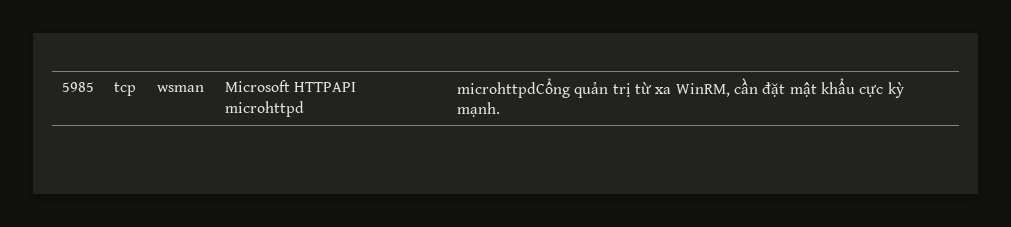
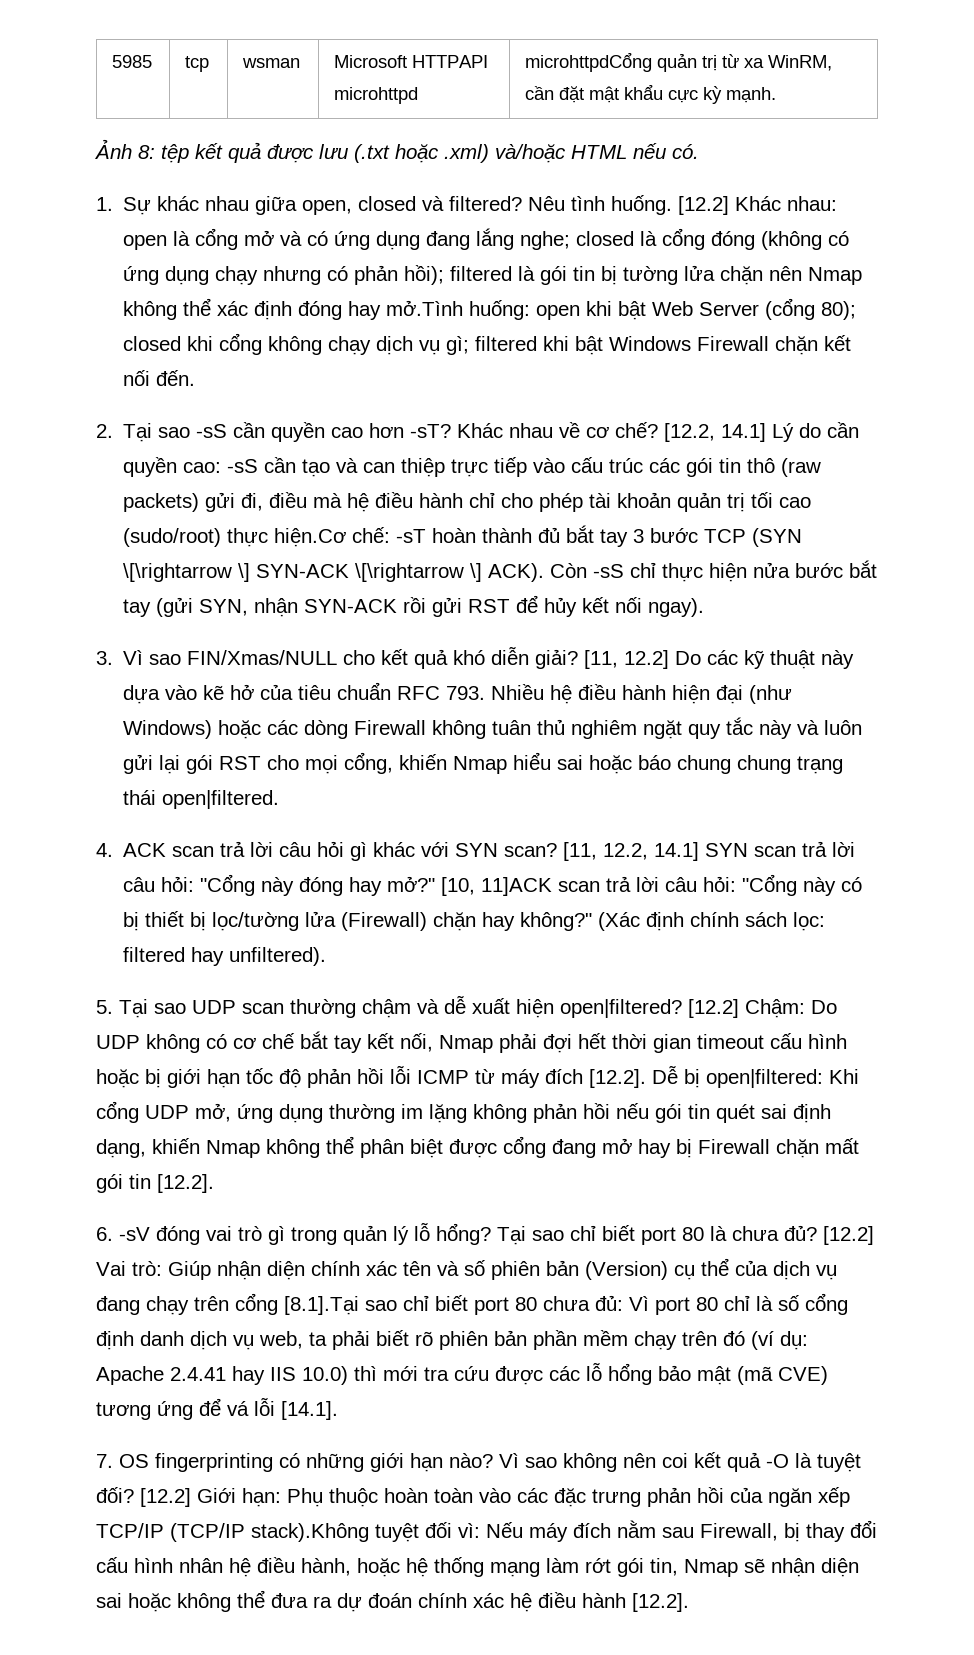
(500, 109) none -> [94,139,699,163] [96,195,838,215] [123,228,850,250] [123,265,863,285] [123,298,857,320] [123,333,852,355] [123,370,196,386] [96,422,860,442] [123,457,822,477] [123,492,812,512] [123,525,803,547] [123,560,878,582] [123,595,705,617] [96,647,855,669] [123,682,793,704] [123,717,863,739] [123,752,844,774] [123,790,280,809] [96,841,856,861] [123,874,863,896] [123,911,826,931] [123,947,327,966] [96,996,837,1018] [96,1031,847,1053] [96,1066,859,1088] [96,1101,831,1123] [96,1136,859,1158] [96,1174,214,1193] [96,1223,874,1245] [96,1258,837,1280] [96,1293,848,1315] [96,1330,808,1350] [96,1363,828,1385] [96,1398,338,1420] [96,1452,861,1472] [96,1487,850,1507] [96,1520,877,1542] [96,1557,859,1577] [96,1590,689,1612] // Ảnh 8: tệp kết quả được lưu (.txt hoặc .xml) và/hoặc HTML nếu có. // 1. Sự khác nhau giữa open, closed và filtered? Nêu tình huống. [12.2] Khác nhau: open là cổng mở và có ứng dụng đang lắng nghe; closed là cổng đóng (không có ứng dụng chạy nhưng có phản hồi); filtered là gói tin bị tường lửa chặn nên Nmap không thể xác định đóng hay mở.Tình huống: open khi bật Web Server (cổng 80); closed khi cổng không chạy dịch vụ gì; filtered khi bật Windows Firewall chặn kết nối đến. // 2. Tại sao -sS cần quyền cao hơn -sT? Khác nhau về cơ chế? [12.2, 14.1] Lý do cần quyền cao: -sS cần tạo và can thiệp trực tiếp vào cấu trúc các gói tin thô (raw packets) gửi đi, điều mà hệ điều hành chỉ cho phép tài khoản quản trị tối cao (sudo/root) thực hiện.Cơ chế: -sT hoàn thành đủ bắt tay 3 bước TCP (SYN \[\rightarrow \] SYN-ACK \[\rightarrow \] ACK). Còn -sS chỉ thực hiện nửa bước bắt tay (gửi SYN, nhận SYN-ACK rồi gửi RST để hủy kết nối ngay). // 3. Vì sao FIN/Xmas/NULL cho kết quả khó diễn giải? [11, 12.2] Do các kỹ thuật này dựa vào kẽ hở của tiêu chuẩn RFC 793. Nhiều hệ điều hành hiện đại (như Windows) hoặc các dòng Firewall không tuân thủ nghiêm ngặt quy tắc này và luôn gửi lại gói RST cho mọi cổng, khiến Nmap hiểu sai hoặc báo chung chung trạng thái open|filtered. // 4. ACK scan trả lời câu hỏi gì khác với SYN scan? [11, 12.2, 14.1] SYN scan trả lời câu hỏi: "Cổng này đóng hay mở?" [10, 11]ACK scan trả lời câu hỏi: "Cổng này có bị thiết bị lọc/tường lửa (Firewall) chặn hay không?" (Xác định chính sách lọc: filtered hay unfiltered). // 5. Tại sao UDP scan thường chậm và dễ xuất hiện open|filtered? [12.2] Chậm: Do UDP không có cơ chế bắt tay kết nối, Nmap phải đợi hết thời gian timeout cấu hình hoặc bị giới hạn tốc độ phản hồi lỗi ICMP từ máy đích [12.2]. Dễ bị open|filtered: Khi cổng UDP mở, ứng dụng thường im lặng không phản hồi nếu gói tin quét sai định dạng, khiến Nmap không thể phân biệt được cổng đang mở hay bị Firewall chặn mất gói tin [12.2]. // 6. -sV đóng vai trò gì trong quản lý lỗ hổng? Tại sao chỉ biết port 80 là chưa đủ? [12.2] Vai trò: Giúp nhận diện chính xác tên và số phiên bản (Version) cụ thể của dịch vụ đang chạy trên cổng [8.1].Tại sao chỉ biết port 80 chưa đủ: Vì port 80 chỉ là số cổng định danh dịch vụ web, ta phải biết rõ phiên bản phần mềm chạy trên đó (ví dụ: Apache 2.4.41 hay IIS 10.0) thì mới tra cứu được các lỗ hổng bảo mật (mã CVE) tương ứng để vá lỗi [14.1]. // 7. OS fingerprinting có những giới hạn nào? Vì sao không nên coi kết quả -O là tuyệt đối? [12.2] Giới hạn: Phụ thuộc hoàn toàn vào các đặc trưng phản hồi của ngăn xếp TCP/IP (TCP/IP stack).Không tuyệt đối vì: Nếu máy đích nằm sau Firewall, bị thay đổi cấu hình nhân hệ điều hành, hoặc hệ thống mạng làm rớt gói tin, Nmap sẽ nhận diện sai hoặc không thể đưa ra dự đoán chính xác hệ điều hành [12.2].

